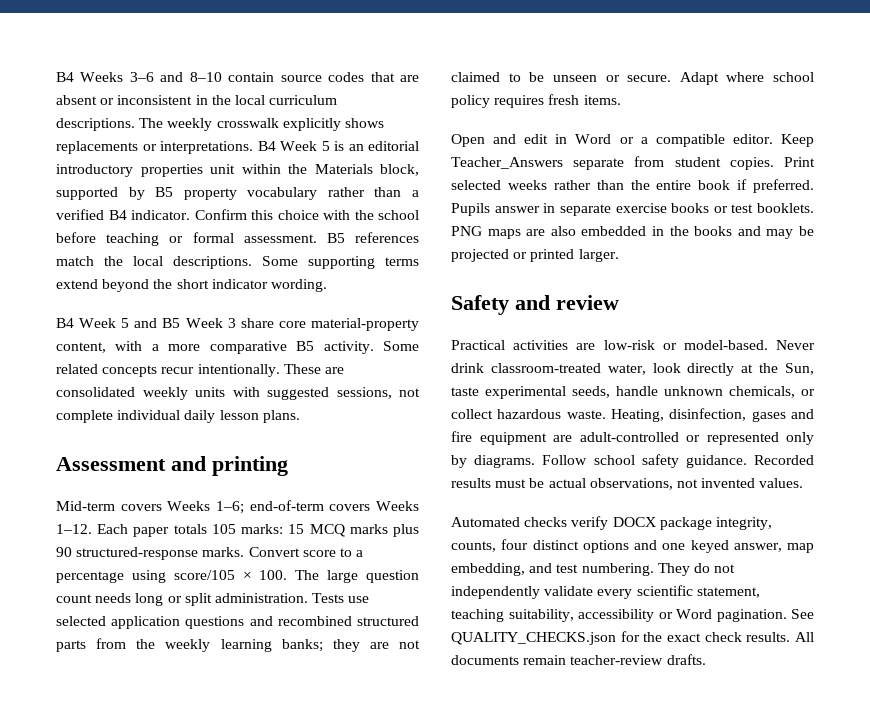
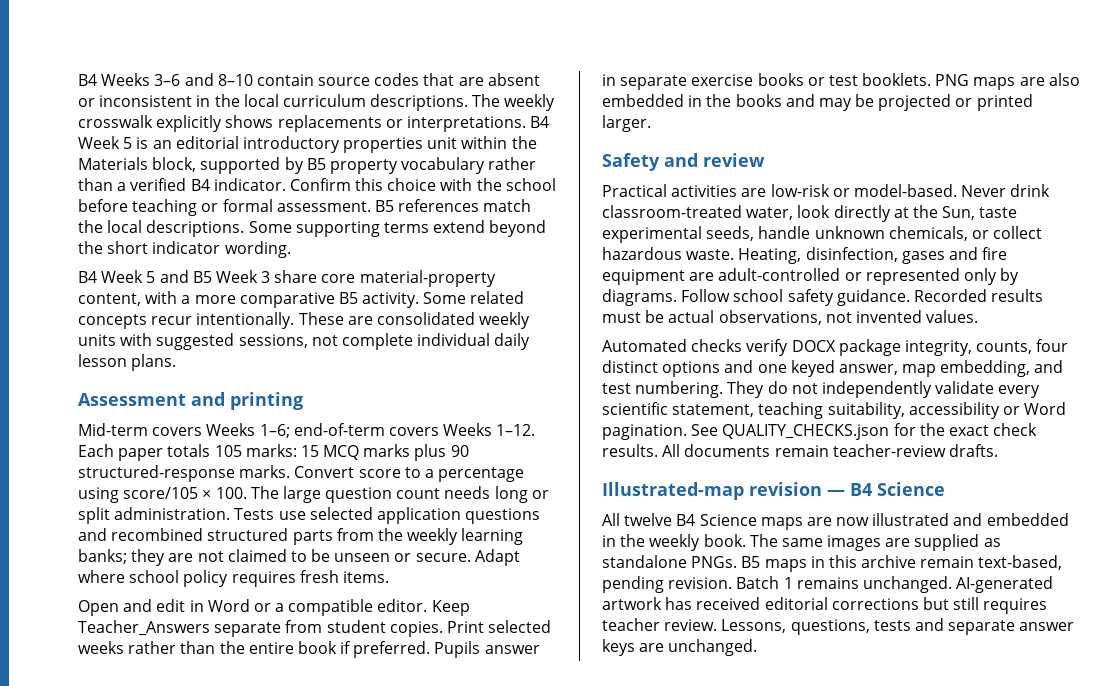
(706, 659) none -> [602,482,945,500] [602,513,1069,530] [602,534,1001,551] [602,555,1063,572] [602,576,1054,593] [602,597,1048,614] [602,618,1075,635] [602,639,758,656] // Illustrated-map revision — B4 Science // All twelve B4 Science maps are now illustrated and embedded in the weekly book. The same images are supplied as standalone PNGs. B5 maps in this archive remain text-based, pending revision. Batch 1 remains unchanged. AI-generated artwork has received editorial corrections but still requires teacher review. Lessons, questions, tests and separate answer keys are unchanged.

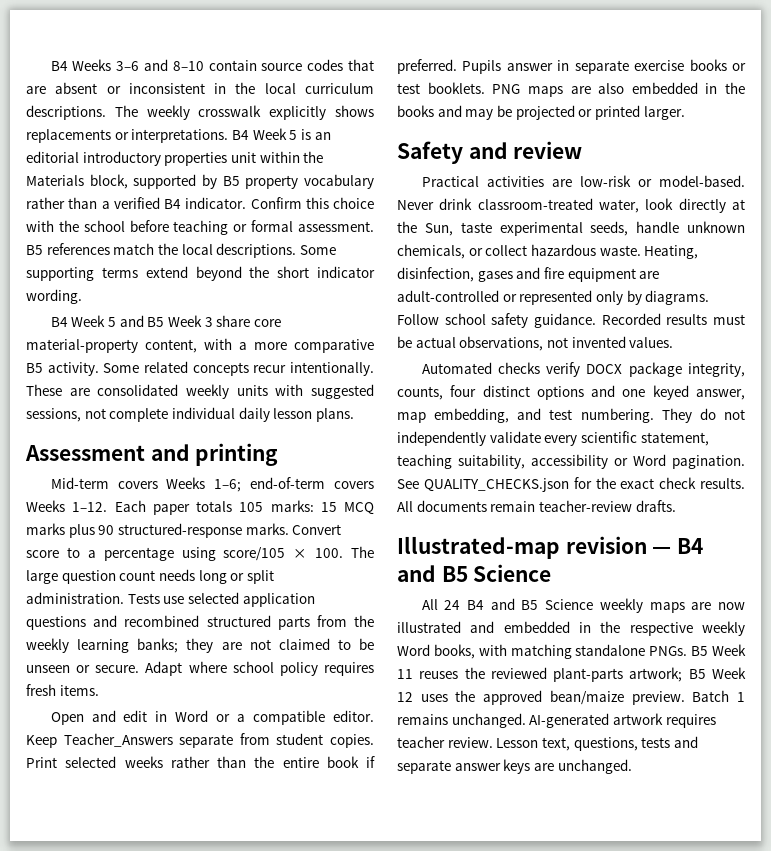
(872, 489) none -> [397,565,468,582] and B5
[624,513,757,526] twelve B4 Science -> [444,598,643,613] 24 B4 and B5 Science weekly
[649,534,1001,551] [602,555,1063,572] [602,576,733,593] weekly book. The same images are supplied as standalone PNGs. B5 maps in this archive remain text-based, pending revision. -> [629,621,745,636] [397,644,746,659] [397,667,746,682] [397,690,685,705] respective weekly Word books, with matching standalone PNGs. B5 Week 11 reuses the reviewed plant-parts artwork; B5 Week 12 uses the approved bean/maize preview.
[665,597,980,610] has received editorial corrections but still -> (663, 719) none
[721,619,787,633] Lessons, -> [496,737,570,751] Lesson text,

